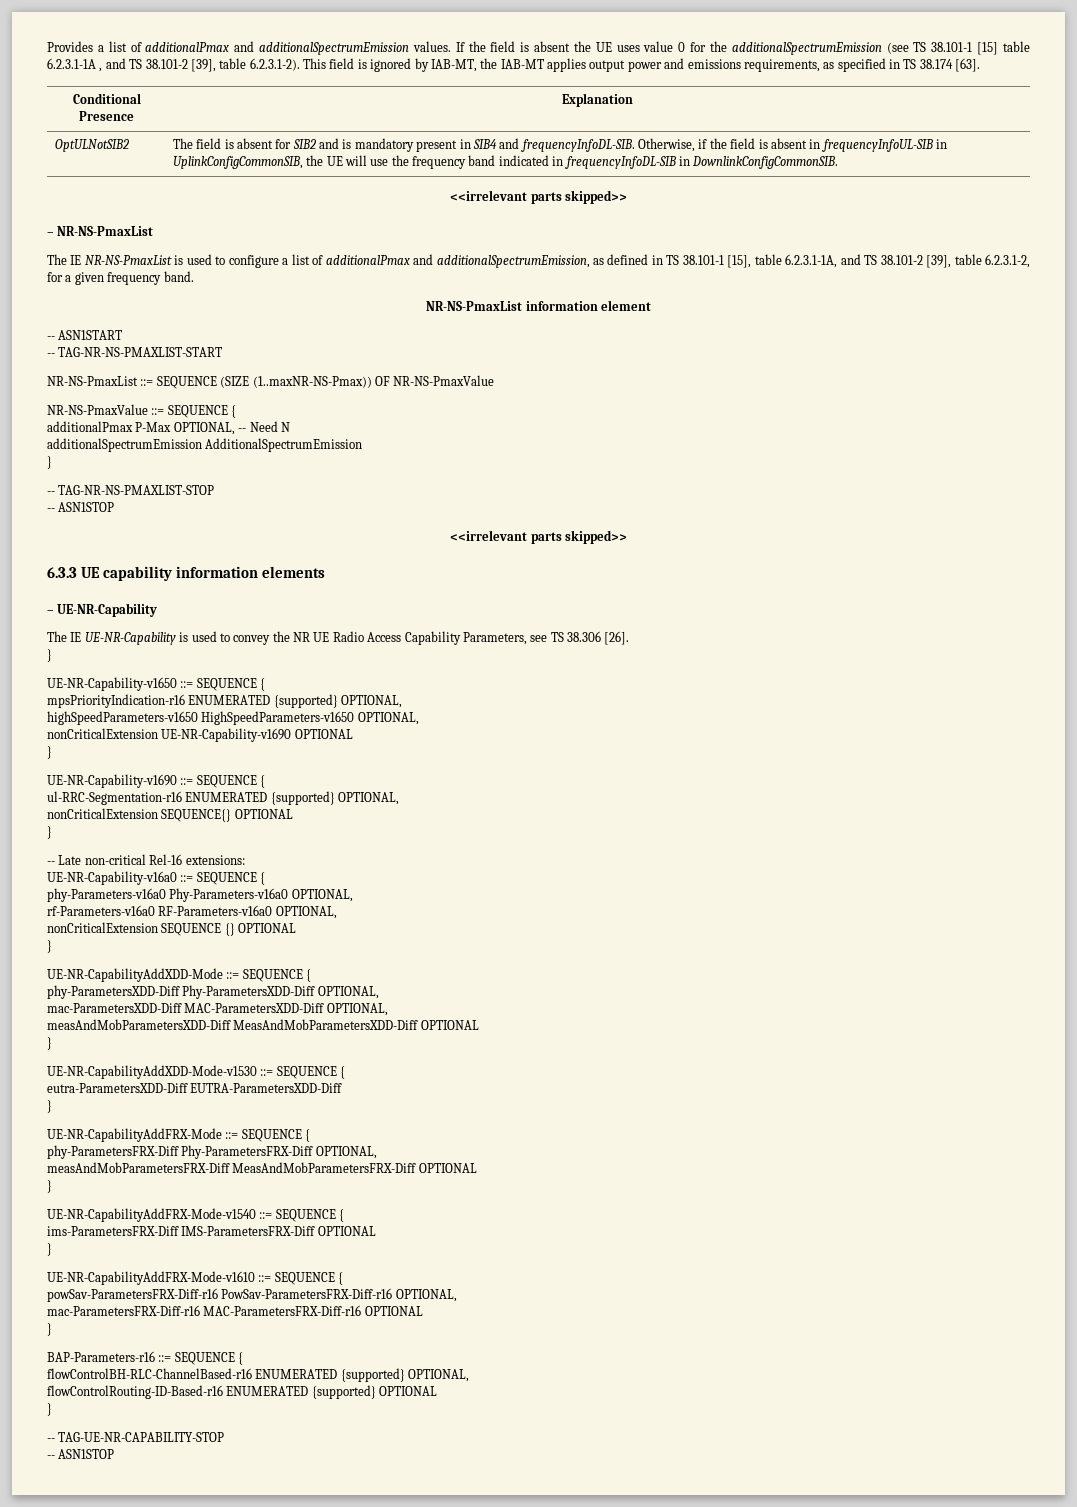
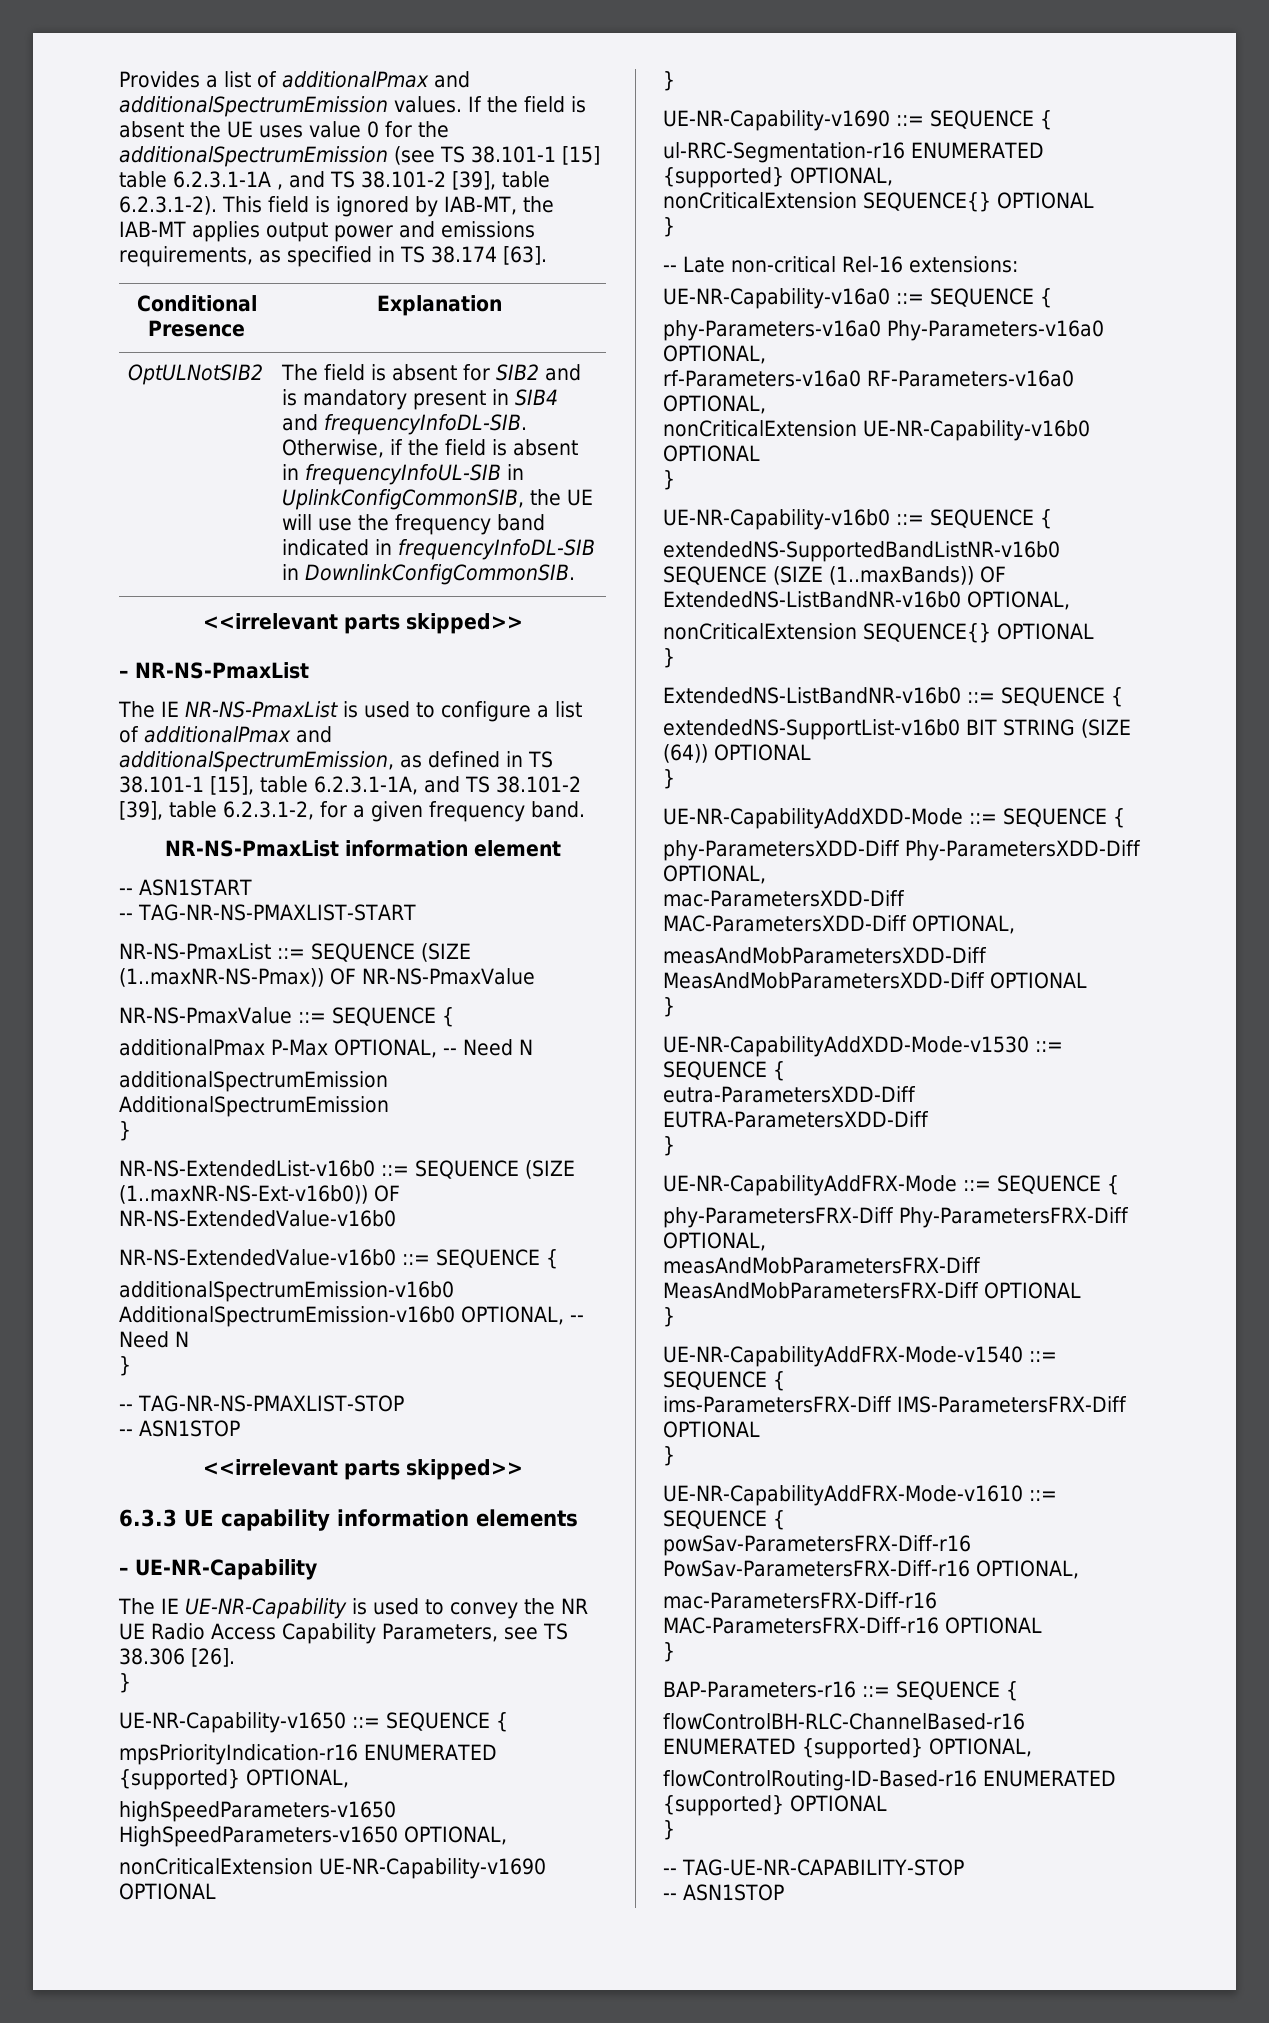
(52, 462) none -> [119,1160,575,1179] [119,1185,400,1204] [119,1210,396,1227] [119,1249,558,1269] [119,1281,454,1302] [119,1306,584,1327] [119,1331,189,1348] [119,1356,131,1376] // NR-NS-ExtendedList-v16b0 ::= SEQUENCE (SIZE (1..maxNR-NS-Ext-v16b0)) OF NR-NS-ExtendedValue-v16b0 // NR-NS-ExtendedValue-v16b0 ::= SEQUENCE { // additionalSpectrumEmission-v16b0 AdditionalSpectrumEmission-v16b0 OPTIONAL, -- Need N // }
[161,923,235,936] SEQUENCE {} -> [863,420,1090,441] [663,445,760,462] [663,470,675,490] [663,509,1052,530] [663,541,1060,562] [663,566,1006,585] [663,591,1070,610] [663,623,1094,643] [663,648,675,668] [663,687,1123,707] [663,719,1131,740] [663,744,708,763] UE-NR-Capability-v16b0 OPTIONAL // } // UE-NR-Capability-v16b0 ::= SEQUENCE { // extendedNS-SupportedBandListNR-v16b0 SEQUENCE (SIZE (1..maxBands)) OF ExtendedNS-ListBandNR-v16b0 OPTIONAL, // nonCriticalExtension SEQUENCE{} OPTIONAL // } // ExtendedNS-ListBandNR-v16b0 ::= SEQUENCE { // extendedNS-SupportList-v16b0 BIT STRING (SIZE (64))

